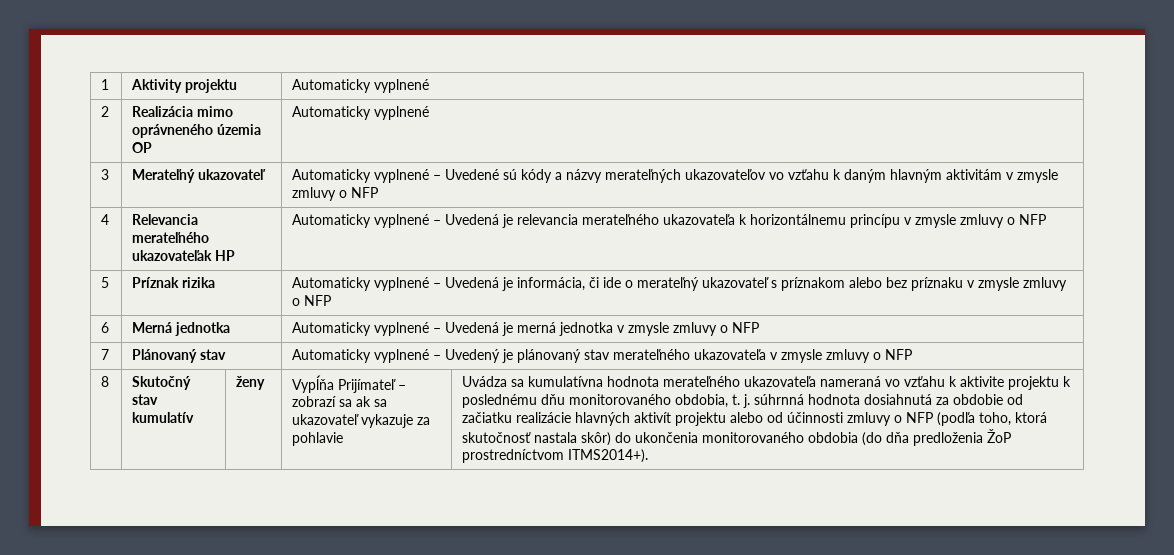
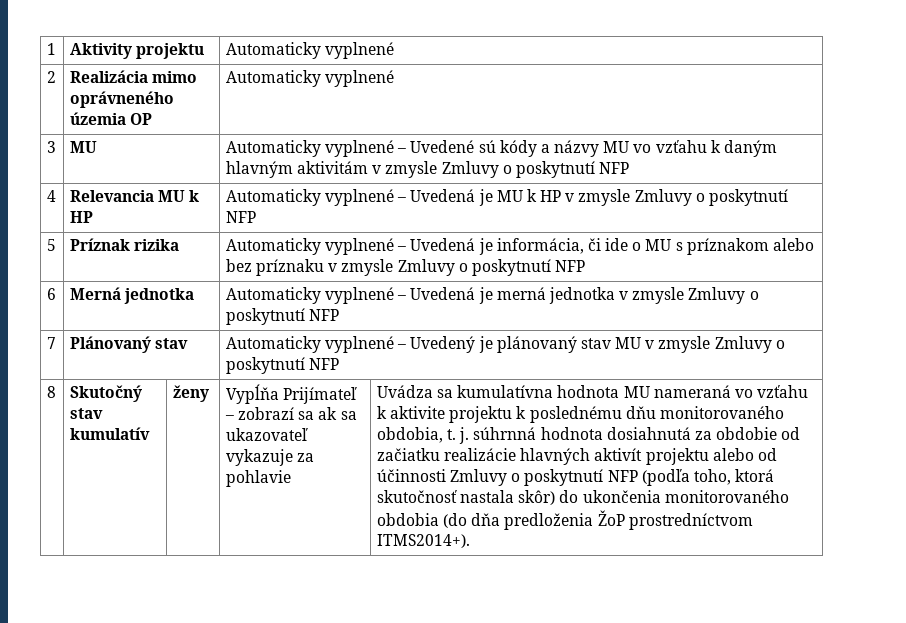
[132,169,267,183] Merateľný ukazovateľ -> [69,141,97,153] MU
[605,169,767,183] merateľných ukazovateľov -> [603,141,630,153] MU
[292,187,348,201] zmluvy o -> [441,161,595,178] Zmluvy o poskytnutí
[132,232,210,243] [132,250,213,261] merateľného ukazovateľak -> [157,190,200,202] MU k
[517,214,1016,228] relevancia merateľného ukazovateľa k horizontálnemu princípu v zmysle zmluvy o -> [496,189,789,206] MU k HP v zmysle Zmluvy o poskytnutí
[637,277,770,291] merateľný ukazovateľ -> [645,239,672,251] MU
[1023,277,1068,291] [292,298,301,306] zmluvy o -> [397,259,551,276] Zmluvy o poskytnutí
[673,322,729,336] zmluvy o -> [688,287,759,304] [225,308,305,325] Zmluvy o poskytnutí
[613,349,882,363] merateľného ukazovateľa v zmysle zmluvy o -> [615,336,785,353] [225,357,305,374] MU v zmysle Zmluvy o poskytnutí
[663,376,817,387] merateľného ukazovateľa -> [623,386,650,398] MU
[847,412,903,426] zmluvy o -> [449,469,604,486] Zmluvy o poskytnutí

